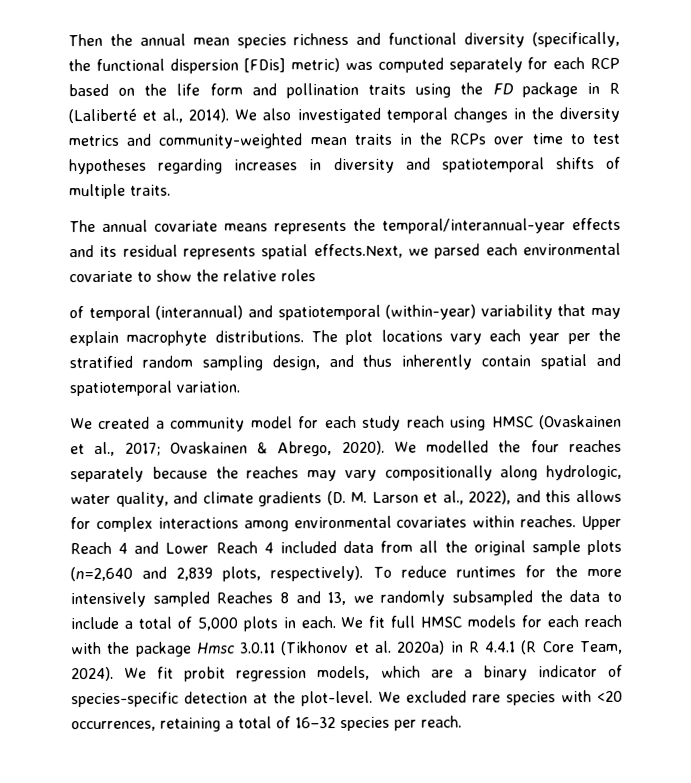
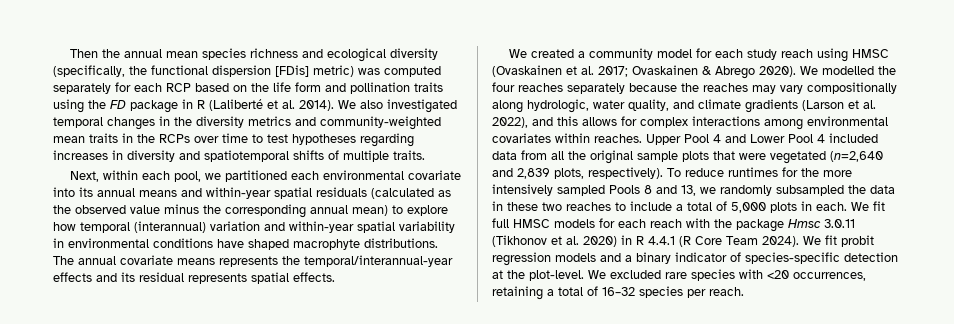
[388,32,458,45] functional -> [326,48,386,62] ecological
[162,108,184,123] al., -> [282,100,295,109] al.
(171, 190) none -> [69,170,461,182] [53,187,451,199] [53,204,448,218] [53,221,455,233] [53,238,438,250] Next, within each pool, we partitioned each environmental covariate into its annual means and within-year spatial residuals (calculated as the observed value minus the corresponding annual mean) to explore how temporal (interannual) variation and within-year spatial variability in environmental conditions have shaped macrophyte distributions.
[313,242,621,259] [69,269,316,283] [69,304,621,322] [69,328,621,347] [69,353,622,371] [69,380,241,397] effects.Next, we parsed each environmental covariate to show the relative roles // of temporal (interannual) and spatiotemporal (within-year) variability that may explain macrophyte distributions. The plot locations vary each year per the stratified random sampling design, and thus inherently contain spatial and spatiotemporal variation. -> [293,272,335,282] effects.
[94,441,116,457] al., -> [581,66,594,75] al.
[277,441,333,457] Abrego, -> [715,66,755,79] Abrego
[326,490,464,506] (D. M. Larson et al., -> [802,100,876,111] (Larson et al.
[70,541,112,555] Reach -> [684,134,709,143] Pool
[215,541,258,554] Reach -> [788,134,813,143] Pool
(622, 547) none -> [713,151,826,164] that were vegetated
[216,591,274,604] Reaches -> [609,185,640,194] Pools
(601, 596) none -> [492,201,611,211] in these two reaches
[397,640,446,655] 2020a) -> [583,236,617,247] 2020)
[580,640,624,655] Team, -> [726,236,758,245] Team
[317,665,454,681] models, which are -> [555,253,621,262] models and

